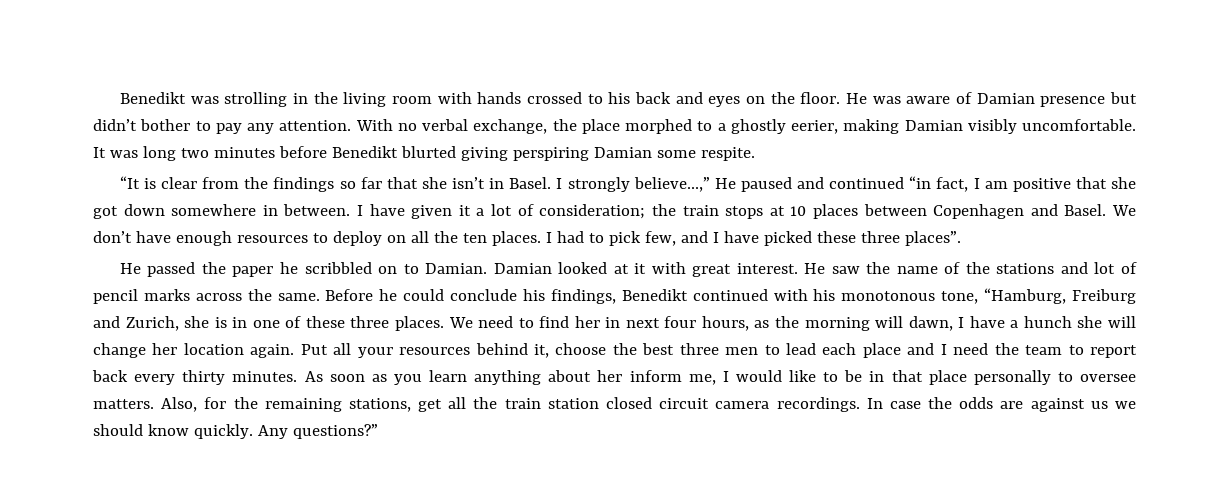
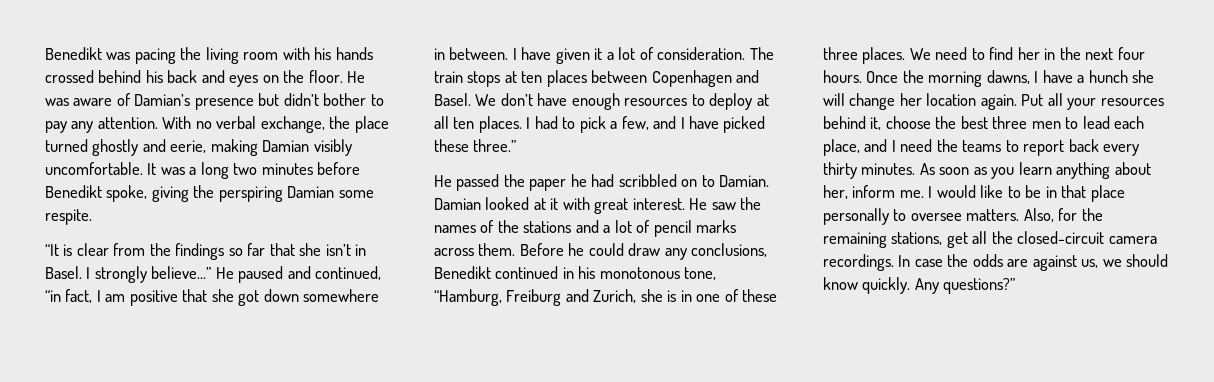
[224,92,308,107] strolling in -> [134,48,176,64] pacing
(472, 98) none -> [314,47,332,60] his
[587,94,603,104] to -> [98,70,142,83] behind
[976,93,1035,104] Damian -> [134,94,191,106] Damian’s
[625,119,838,134] morphed to a ghostly eerier, -> [45,139,207,156] turned ghostly and eerie,
(138, 154) none -> [189,167,197,175] a
[400,146,508,161] blurted giving -> [106,185,215,202] spoke, giving the
[633,177,710,192] believe...,” -> [151,266,212,279] believe...”
[829,177,905,189] continued -> [315,266,382,280] continued,
[539,204,676,219] consideration; the -> [657,47,774,60] consideration. The
[790,206,807,216] 10 -> [521,71,543,83] ten
[386,231,458,243] on all the -> [756,94,769,106] [434,116,449,129] at all
(641, 238) none -> [610,121,618,129] a
[860,231,961,246] three places”. -> [473,139,517,152] three.”
(298, 268) none -> [591,174,615,187] had
[896,266,938,274] name -> [434,225,476,233] names
(1088, 268) none -> [603,225,611,233] a
[247,289,320,301] the same. -> [478,243,516,256] them.
[450,289,616,304] conclude his findings, -> [628,243,768,260] draw any conclusions,
[773,289,808,301] with -> [562,267,574,279] in
(621, 322) none -> [1059,47,1081,60] the
[701,316,953,331] hours, as the morning will dawn, -> [823,70,1030,87] hours. Once the morning dawns,
[862,343,901,358] place -> [823,139,860,156] place,
[1025,345,1063,355] team -> [962,140,1002,152] teams
[597,370,716,385] her inform me, -> [823,185,924,199] her, inform me.
[504,397,710,409] train station closed circuit -> [1017,231,1105,244] closed-circuit
[1090,401,1108,409] us -> [1081,259,1099,268] us,

